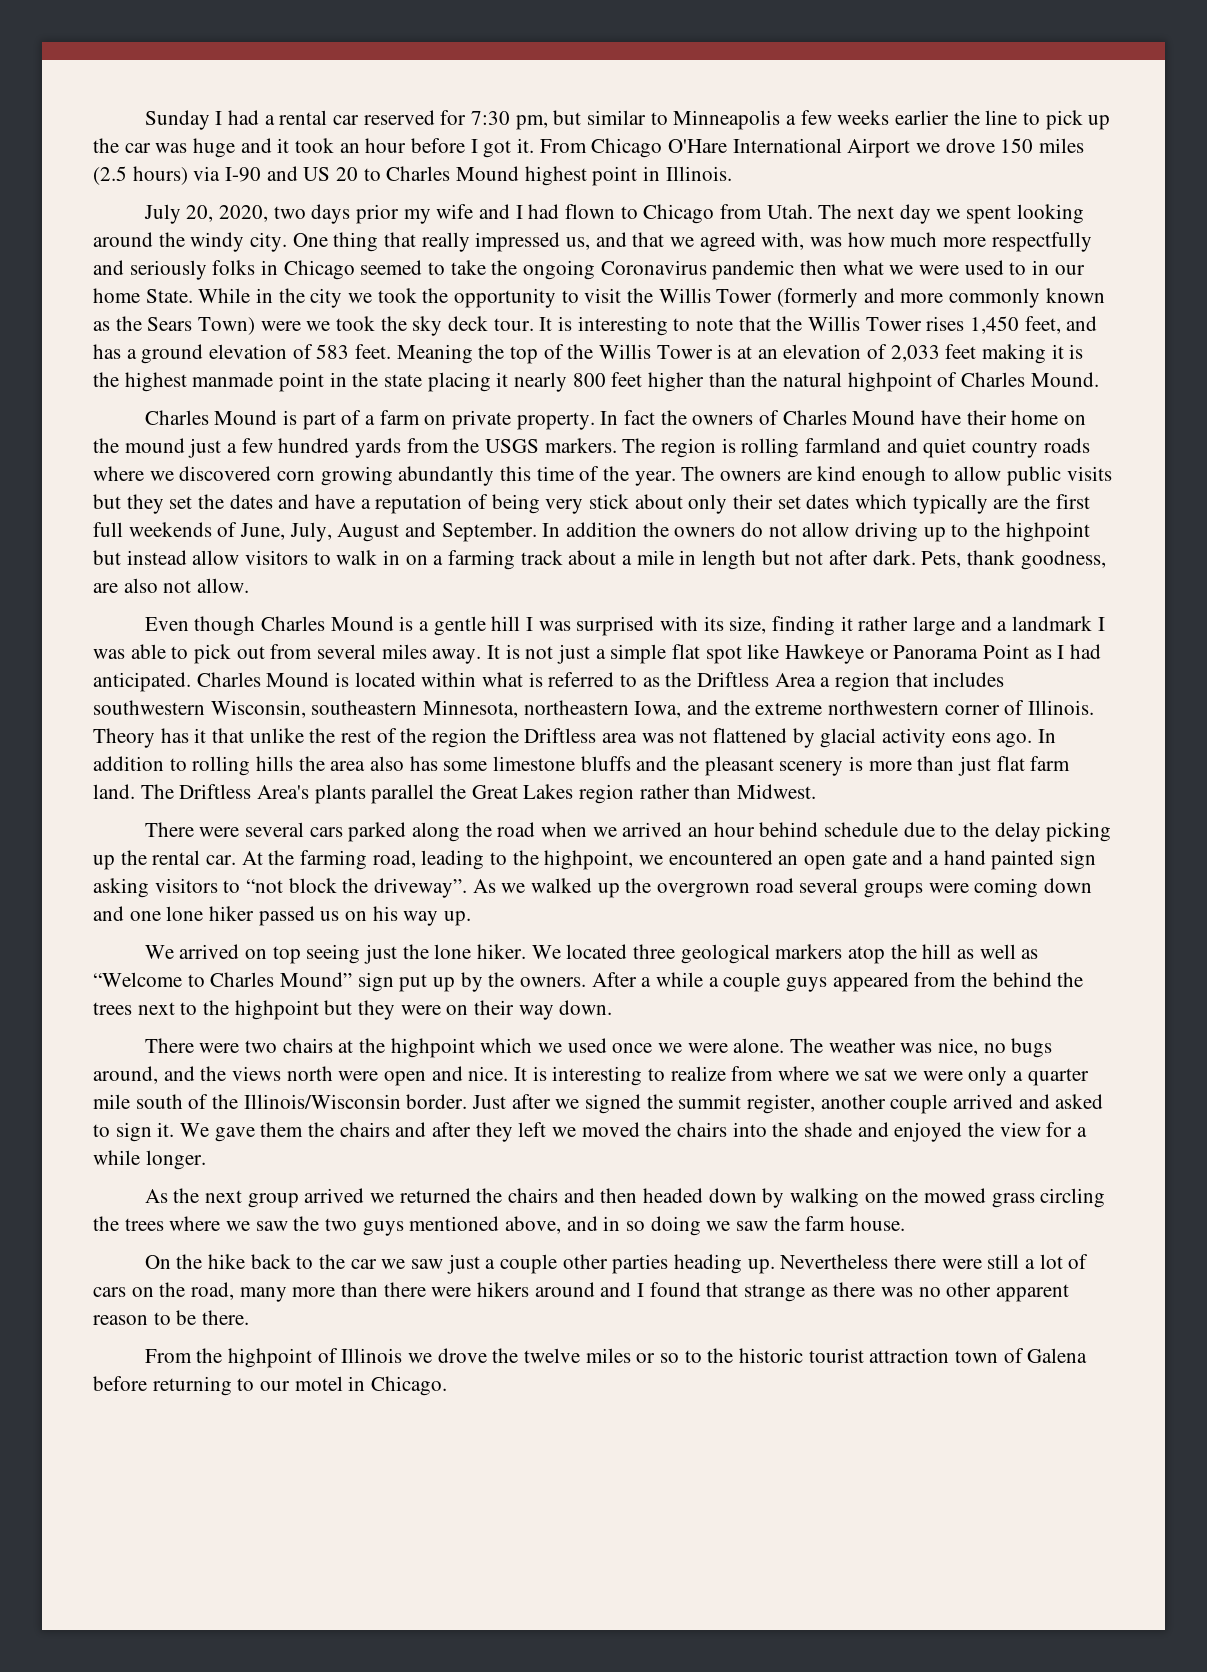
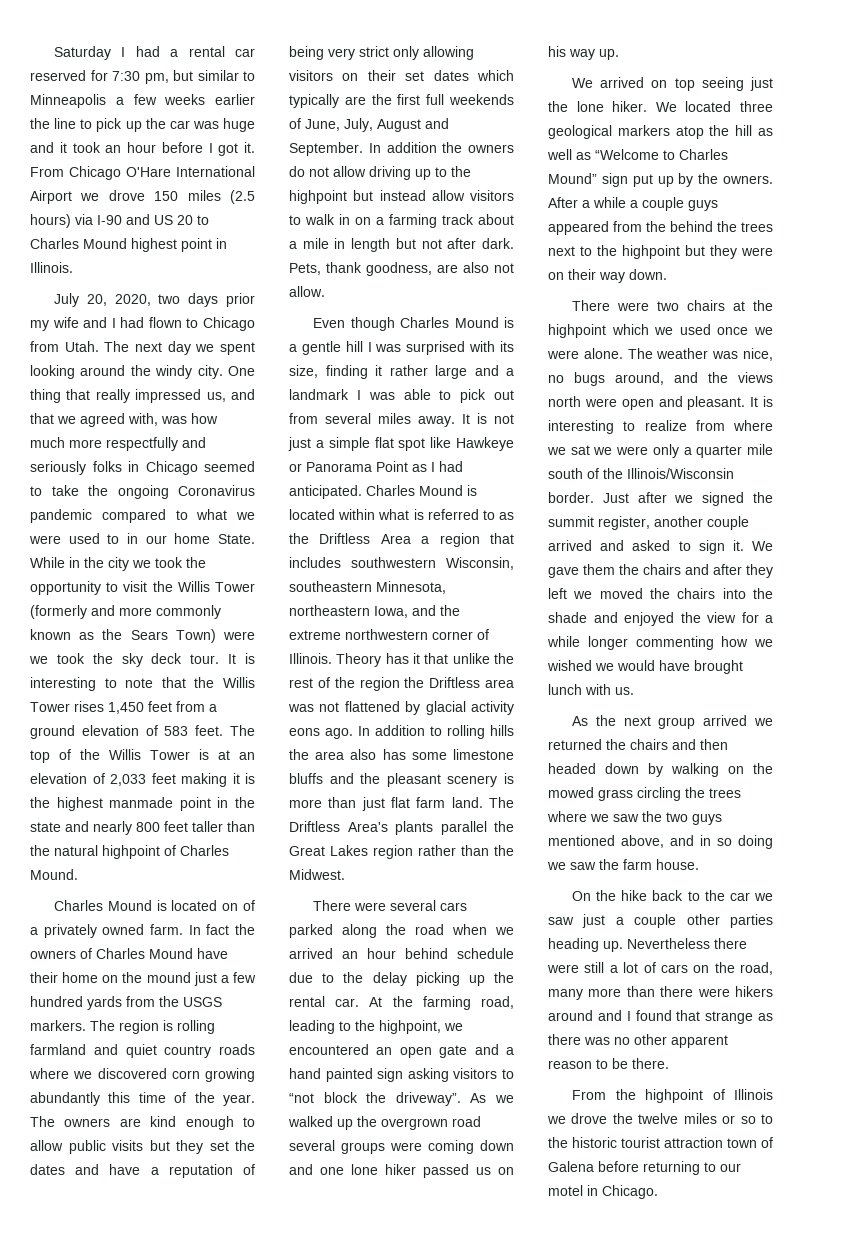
[144,110,210,130] Sunday -> [54,46,112,60] Saturday
[800,260,838,275] then -> [101,509,188,523] compared to
[1024,316,1098,334] [93,344,121,359] feet, and has -> [148,701,205,712] feet from
[396,344,505,364] Meaning the -> [230,725,256,736] The
[427,372,509,392] placing it -> [65,821,89,832] and
[648,372,705,392] higher -> [192,821,223,832] taller
[302,410,595,430] part of a farm on private property. -> [171,900,256,911] [30,924,183,938] located on of a privately owned farm.
[589,494,728,514] stick about only -> [359,46,474,60] [289,70,359,81] strict only allowing visitors on
(732, 791) none -> [494,845,514,856] the
[468,1066,509,1081] nice. -> [687,396,746,410] pleasant.
[145,1150,206,1170] longer. -> [587,636,773,650] [547,660,743,674] [548,684,634,695] longer commenting how we wished we would have brought lunch with us.

